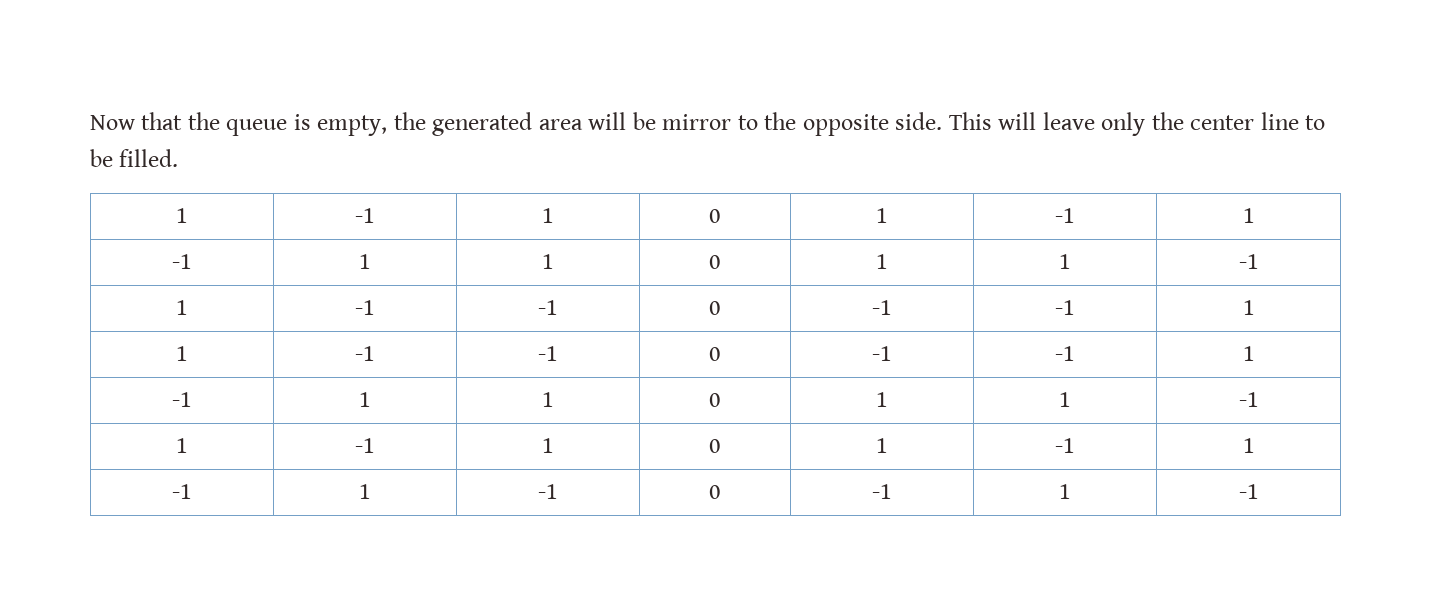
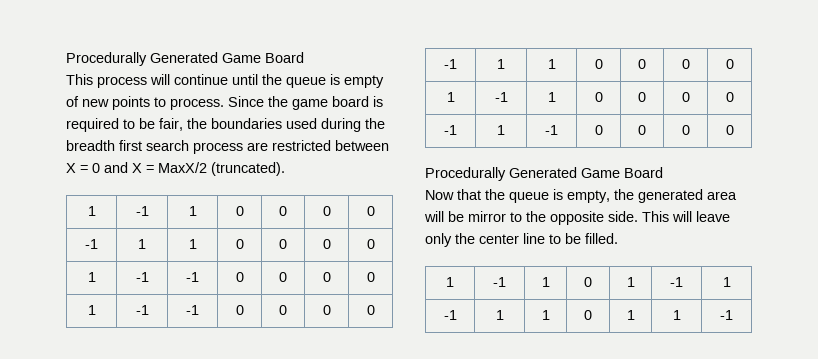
(90, 122) none -> [66,52,304,66] [66,74,384,88] [66,96,383,110] [66,118,385,132] [66,140,389,154] [66,162,285,176] [87,206,96,216] [135,206,149,216] [188,206,197,216] [235,206,244,216] [279,206,287,216] [322,206,331,216] [366,206,375,216] [85,239,98,249] [138,239,146,249] [188,239,197,249] [235,239,244,249] [279,239,287,249] [322,239,331,249] [366,239,375,249] [87,272,96,282] [135,272,149,282] [186,272,199,282] [235,272,244,282] [279,272,287,282] [322,272,331,282] [366,272,375,282] [87,305,96,315] [135,305,149,315] [186,305,199,315] [235,305,244,315] [279,305,287,315] [322,305,331,315] [366,305,375,315] [444,59,457,69] [497,59,505,69] [547,59,556,69] [594,59,603,69] [638,59,646,69] [681,59,690,69] [725,59,734,69] [446,92,455,102] [494,92,508,102] [547,92,556,102] [594,92,603,102] [638,92,646,102] [681,92,690,102] [725,92,734,102] [444,125,457,135] [497,125,505,135] [545,125,558,135] [594,125,603,135] [638,125,646,135] [681,125,690,135] [725,125,734,135] [425,167,663,181] Procedurally Generated Game Board // This process will continue until the queue is empty of new points to process. Since the game board is required to be fair, the boundaries used during the breadth first search process are restricted between X = 0 and X = MaxX/2 (truncated). // 1 | -1 | 1 | 0 | 0 | 0 | 0 // -1 | 1 | 1 | 0 | 0 | 0 | 0 // 1 | -1 | -1 | 0 | 0 | 0 | 0 // 1 | -1 | -1 | 0 | 0 | 0 | 0 // -1 | 1 | 1 | 0 | 0 | 0 | 0 // 1 | -1 | 1 | 0 | 0 | 0 | 0 // -1 | 1 | -1 | 0 | 0 | 0 | 0 // Procedurally Generated Game Board //
[176,300,188,315] [355,300,375,315] [538,300,558,315] [709,301,721,315] [872,300,892,315] [1055,300,1075,315] [1242,300,1255,315] [176,346,188,361] [355,346,375,361] [538,346,558,361] [709,347,721,361] [872,346,892,361] [1055,346,1075,361] [1242,346,1255,361] [172,392,192,407] [359,392,371,407] [542,392,554,407] [709,393,721,407] [876,392,888,407] [1059,392,1071,407] [1238,392,1259,407] [176,438,188,453] [355,438,375,453] [542,438,554,453] [709,439,721,453] [876,438,888,453] [1055,438,1075,453] [1242,438,1255,453] [172,484,192,499] [359,484,371,499] [538,484,558,499] [709,485,721,499] [872,484,892,499] [1059,484,1071,499] [1238,484,1259,499] // 1 | -1 | -1 | 0 | -1 | -1 | 1 // 1 | -1 | -1 | 0 | -1 | -1 | 1 // -1 | 1 | 1 | 0 | 1 | 1 | -1 // 1 | -1 | 1 | 0 | 1 | -1 | 1 // -1 | 1 | -1 | 0 | -1 | 1 | -1 -> (733, 315) none

